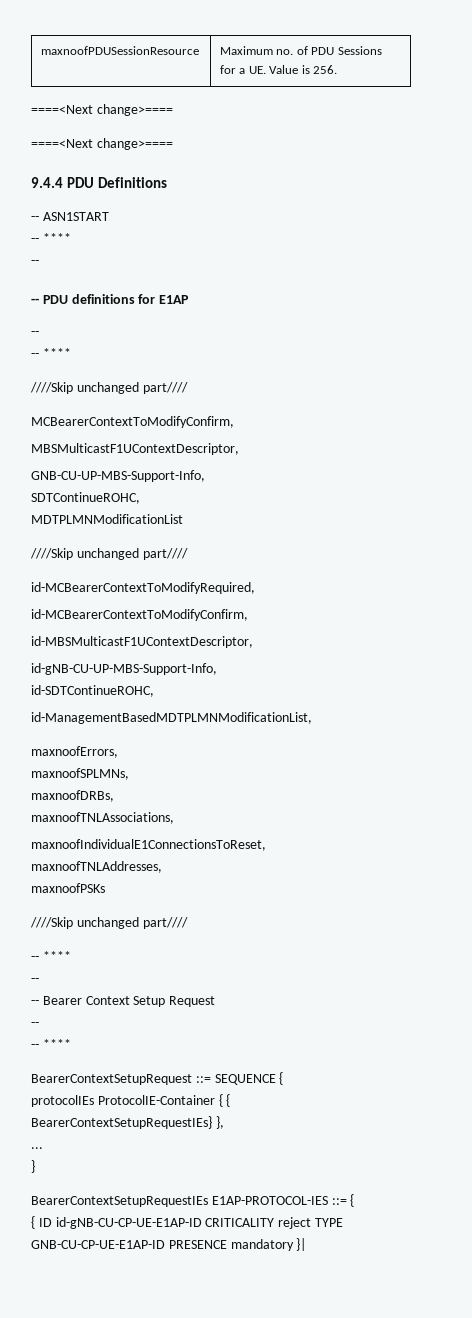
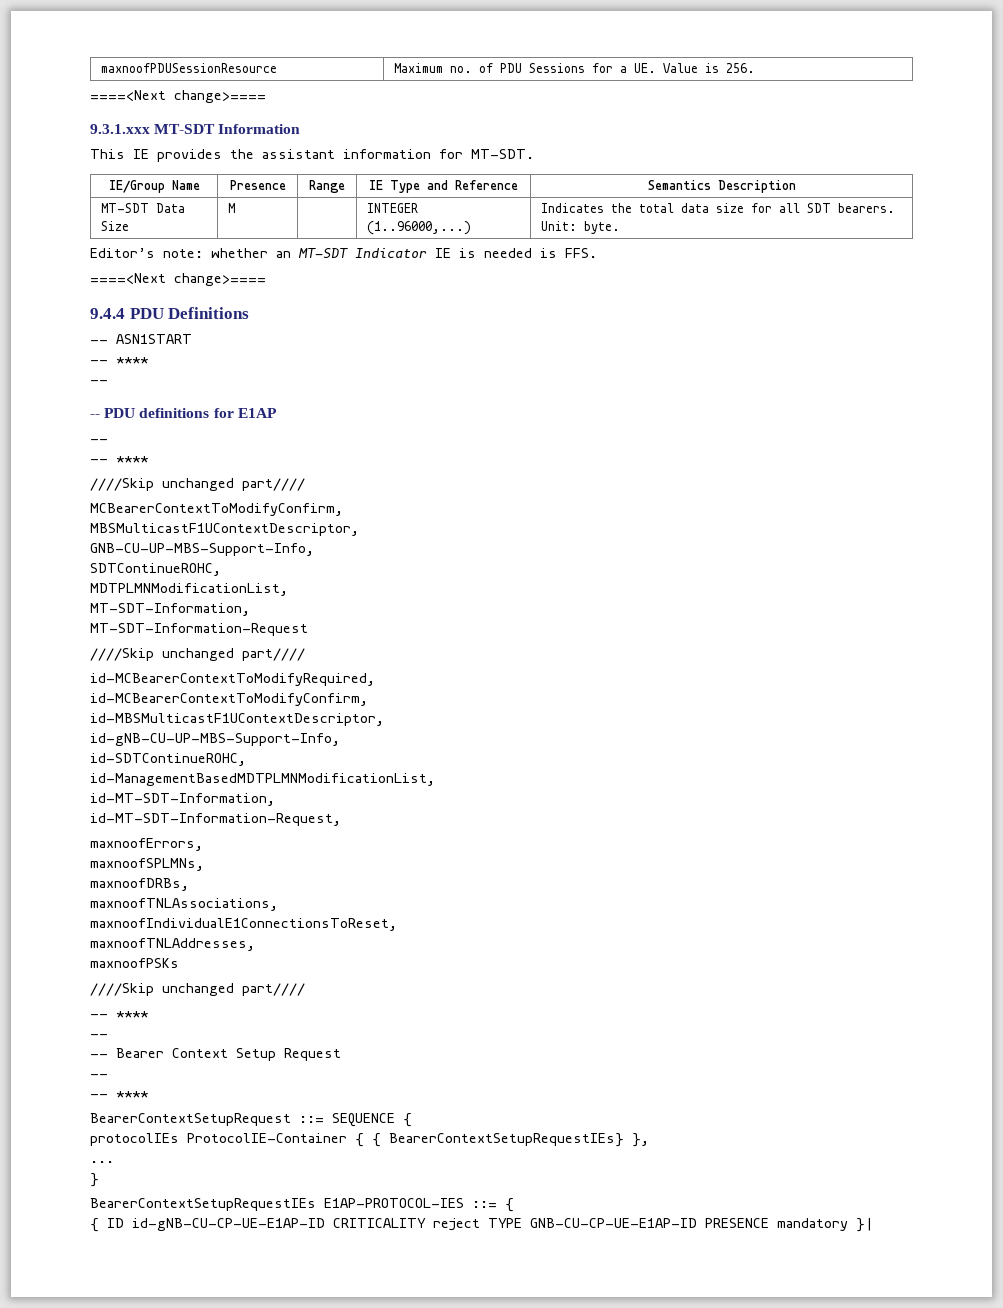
(173, 110) none -> [90,124,301,134] [90,149,534,162] [108,180,200,193] [229,180,286,190] [309,180,345,193] [369,180,518,193] [647,180,796,193] [101,203,186,213] [101,221,130,231] [228,203,236,213] [367,203,419,213] [367,221,472,235] [541,203,896,213] [541,221,621,234] [90,248,597,258] // 9.3.1.xxx MT-SDT Information // This IE provides the assistant information for MT-SDT. // IE/Group Name | Presence | Range | IE Type and Reference | Semantics Description // MT-SDT Data Size | M | | INTEGER (1..96000,...) | Indicates the total data size for all SDT bearers. Unit: byte. // Editor’s note: whether an MT-SDT Indicator IE is needed is FFS.
[31,514,183,524] MDTPLMNModificationList -> [90,583,288,596] [90,603,250,616] [90,623,308,636] MDTPLMNModificationList, // MT-SDT-Information, // MT-SDT-Information-Request
(312, 718) none -> [90,793,275,806] [90,813,341,826] // id-MT-SDT-Information, // id-MT-SDT-Information-Request,

